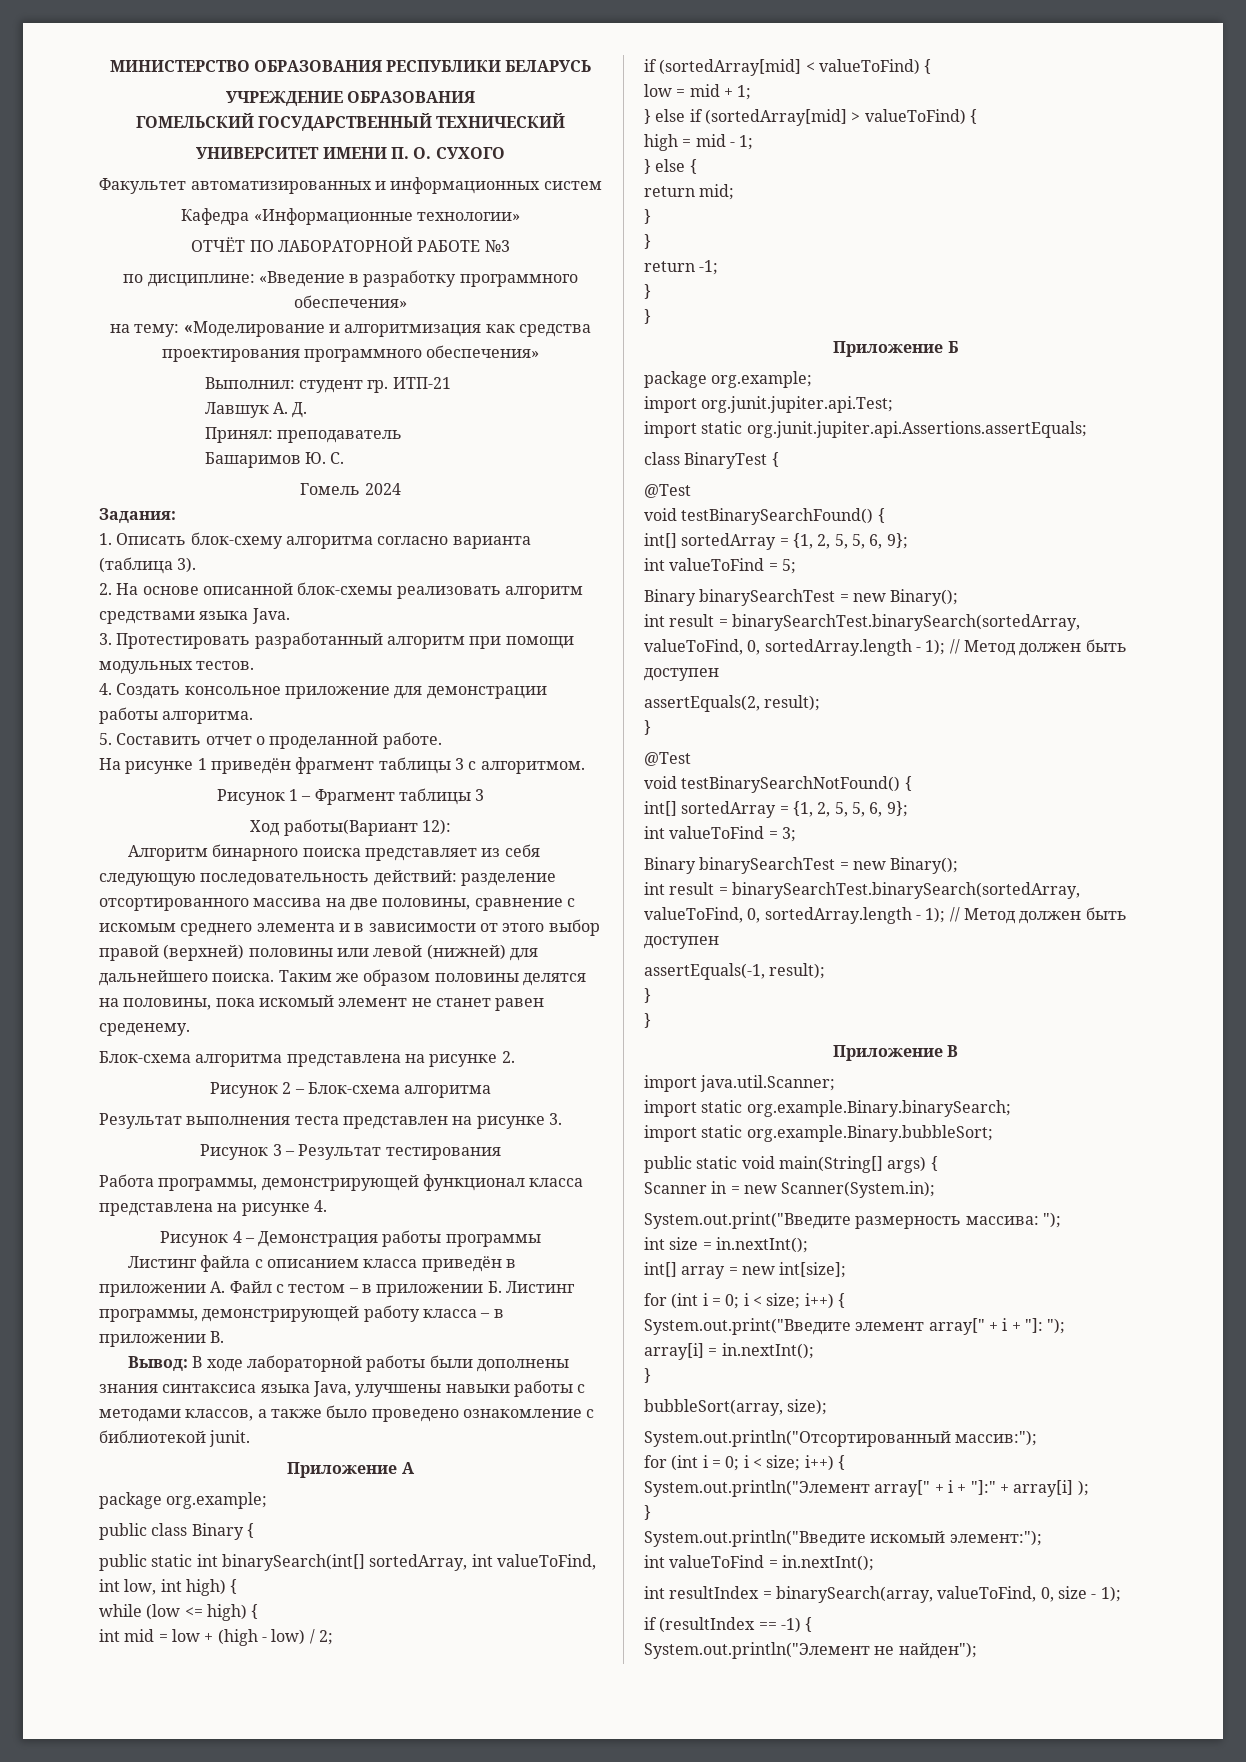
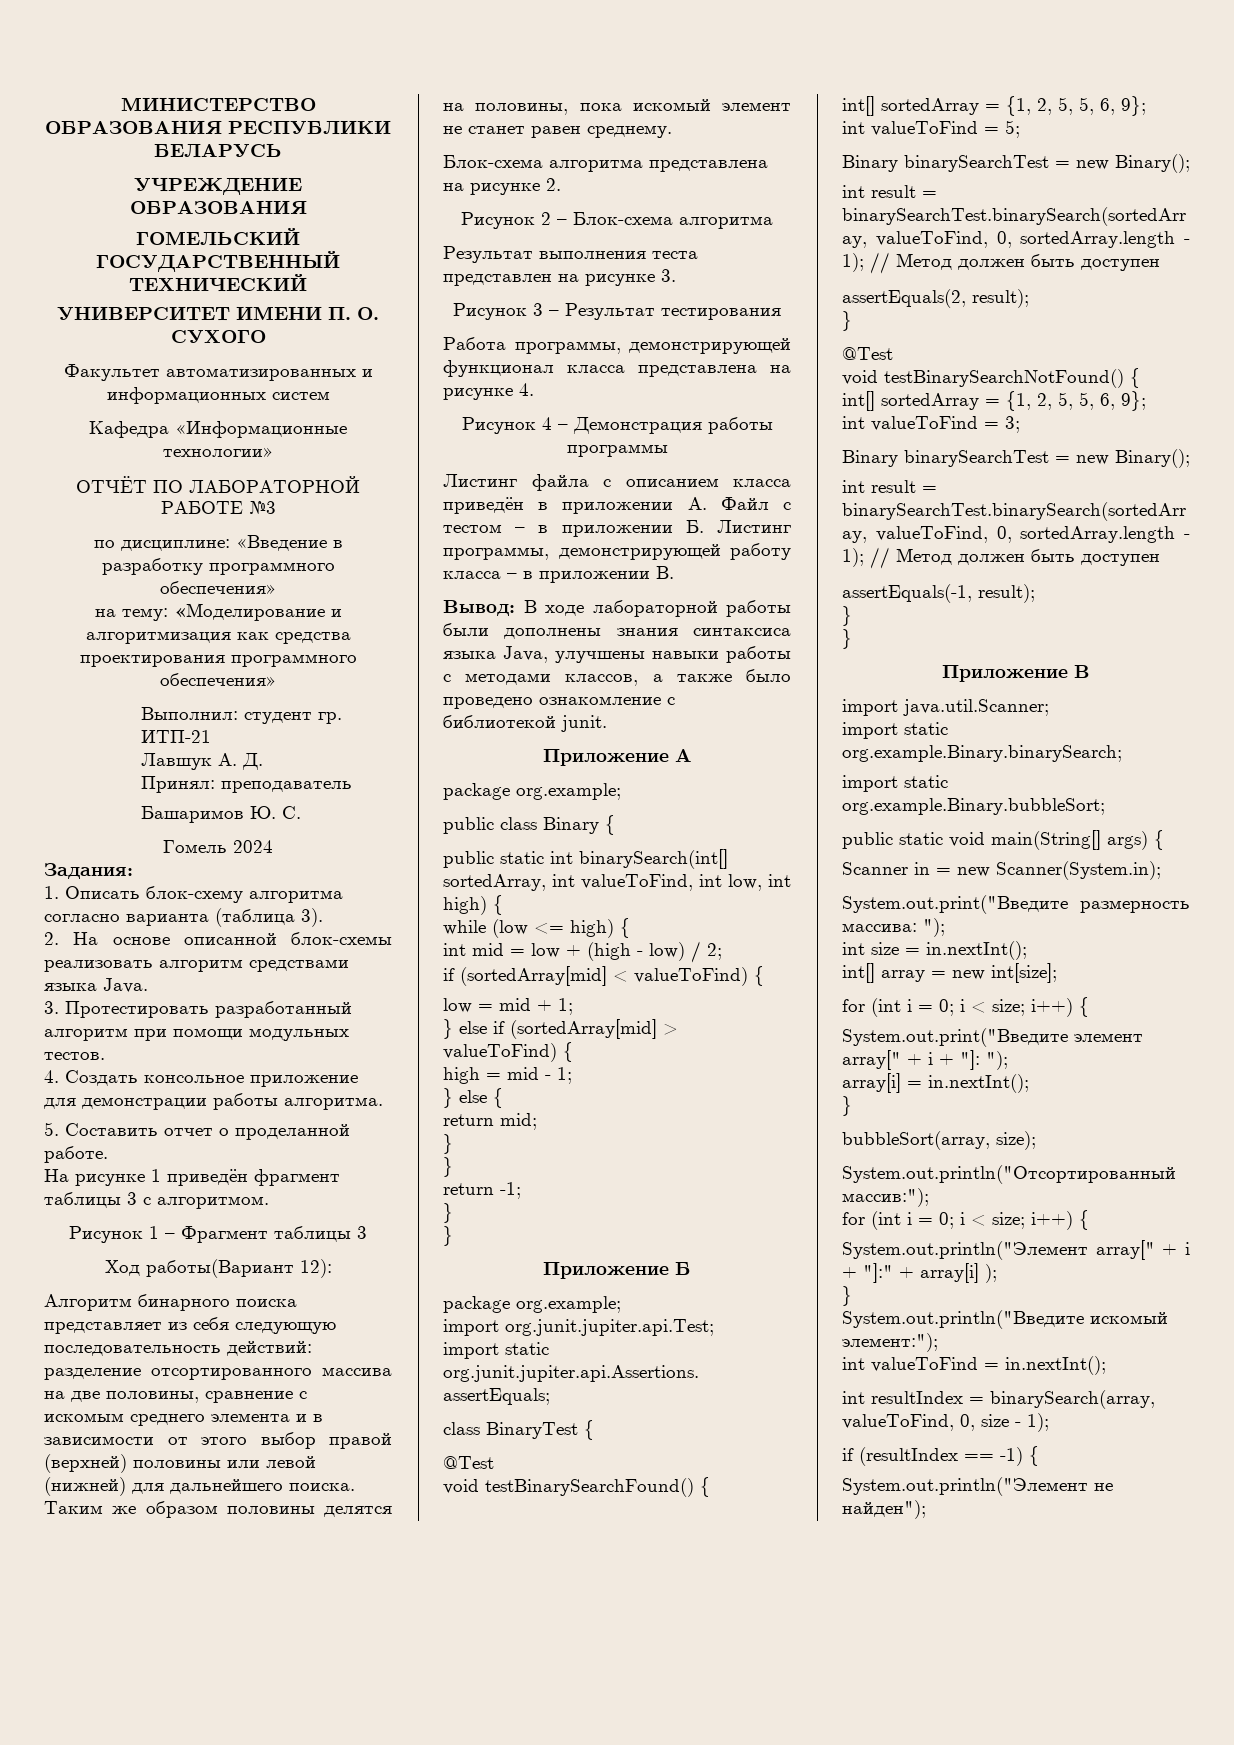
[99,1023,190,1036] среденему. -> [587,125,672,138] среднему.

